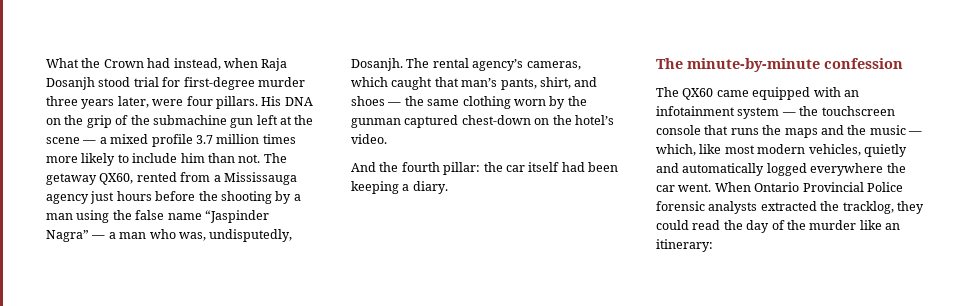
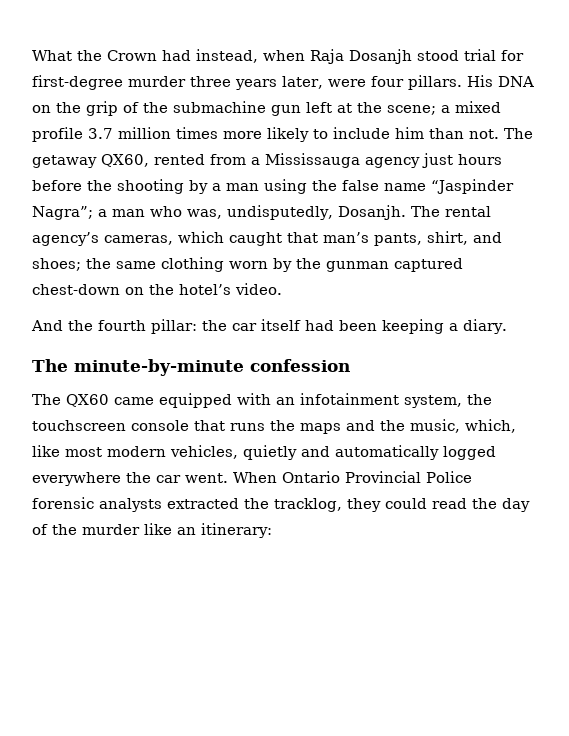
[46,137,97,144] scene — -> [387,105,436,115] scene;
[46,230,106,242] Nagra” — -> [32,206,93,220] Nagra”;
[351,96,402,106] shoes — -> [32,258,81,271] shoes;
[737,107,796,119] system — -> [404,395,462,408] system,
[869,125,922,135] music — -> [410,419,460,433] music,

